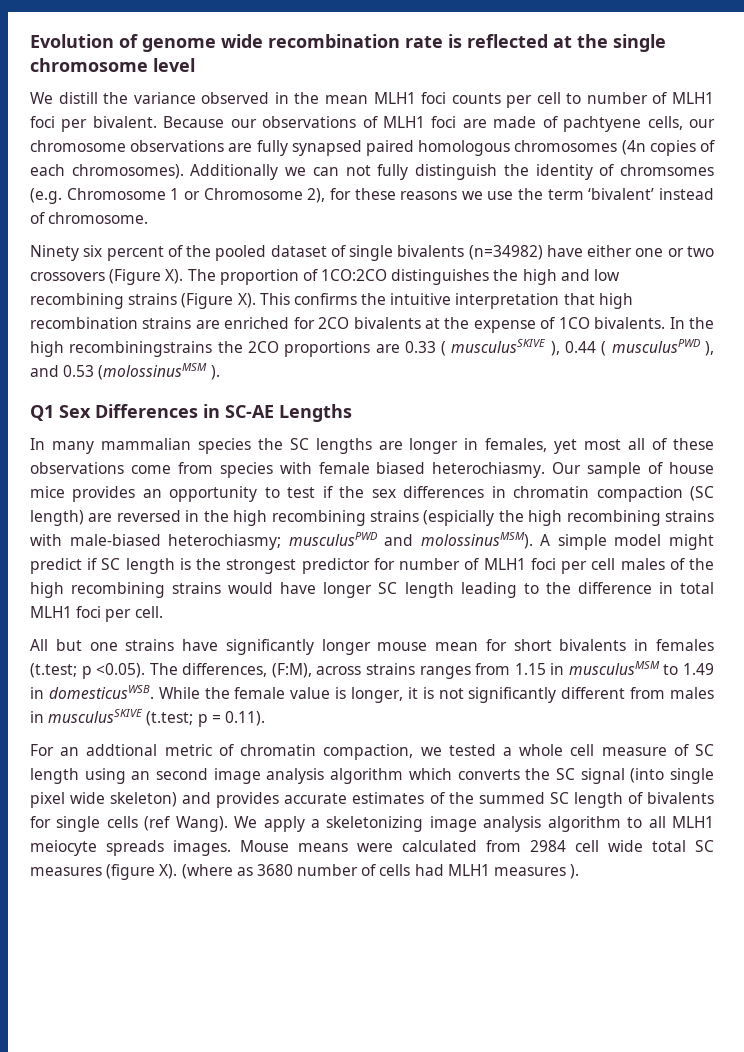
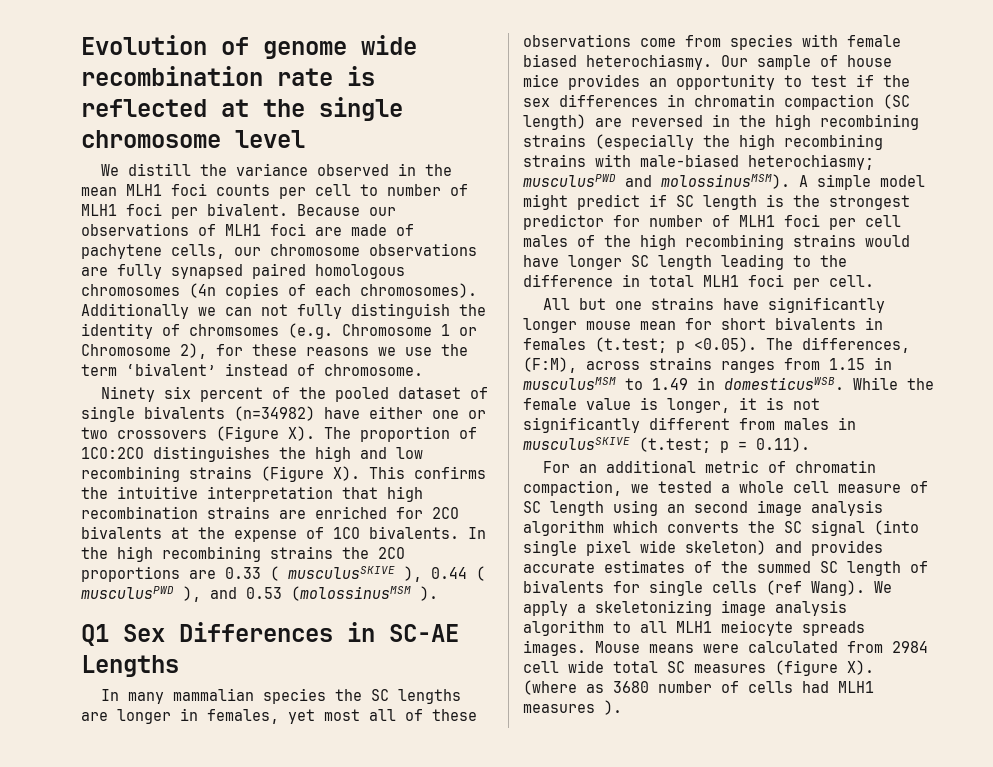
[563,116,642,132] pachtyene -> [81,244,162,259] pachytene
[69,341,213,357] recombiningstrains -> [162,546,333,562] recombining strains
[423,510,495,526] (espicially -> [595,134,694,150] (especially
[86,744,158,756] addtional -> [606,460,697,473] additional

